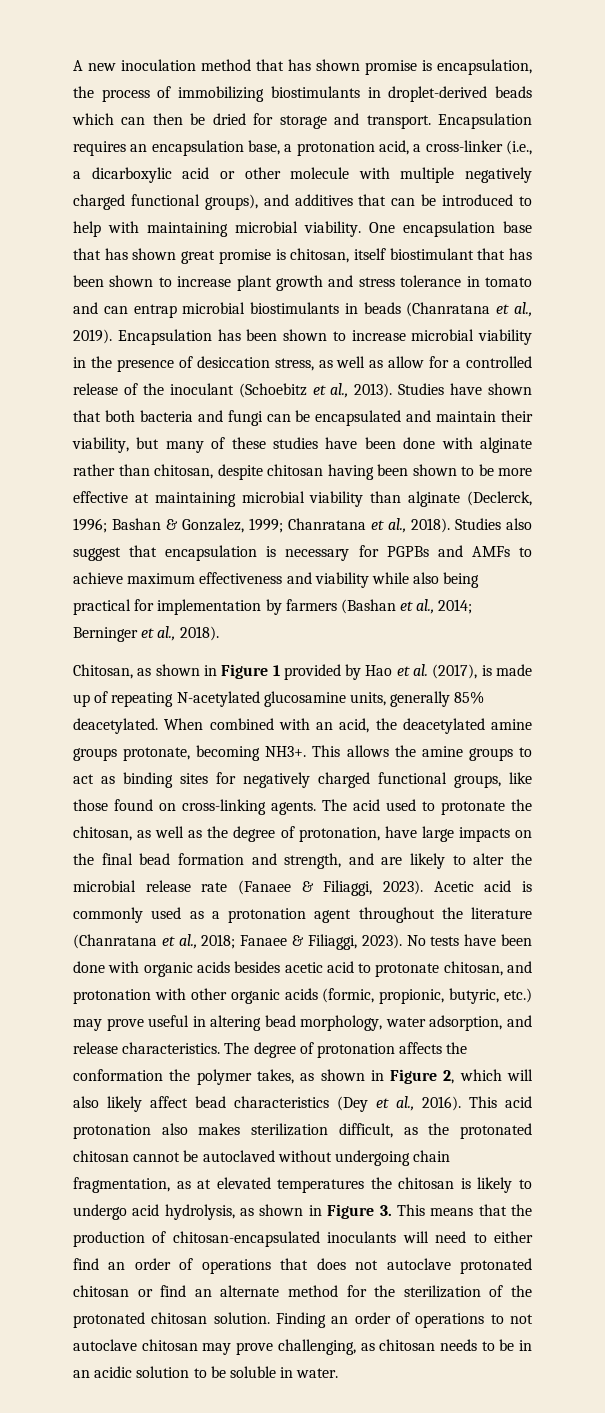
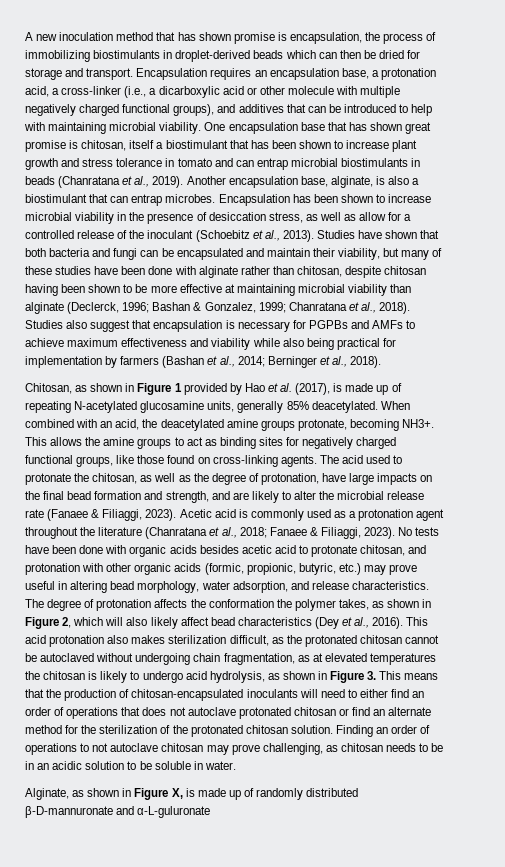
(386, 254) none -> [156,142,164,149] a
(112, 336) none -> [186,176,420,188] [25,194,216,206] Another encapsulation base, alginate, is also a biostimulant that can entrap microbes.
(339, 1373) none -> [25,788,359,800] [25,806,211,818] // Alginate, as shown in Figure X, is made up of randomly distributed β-D-mannuronate and α-L-guluronate

